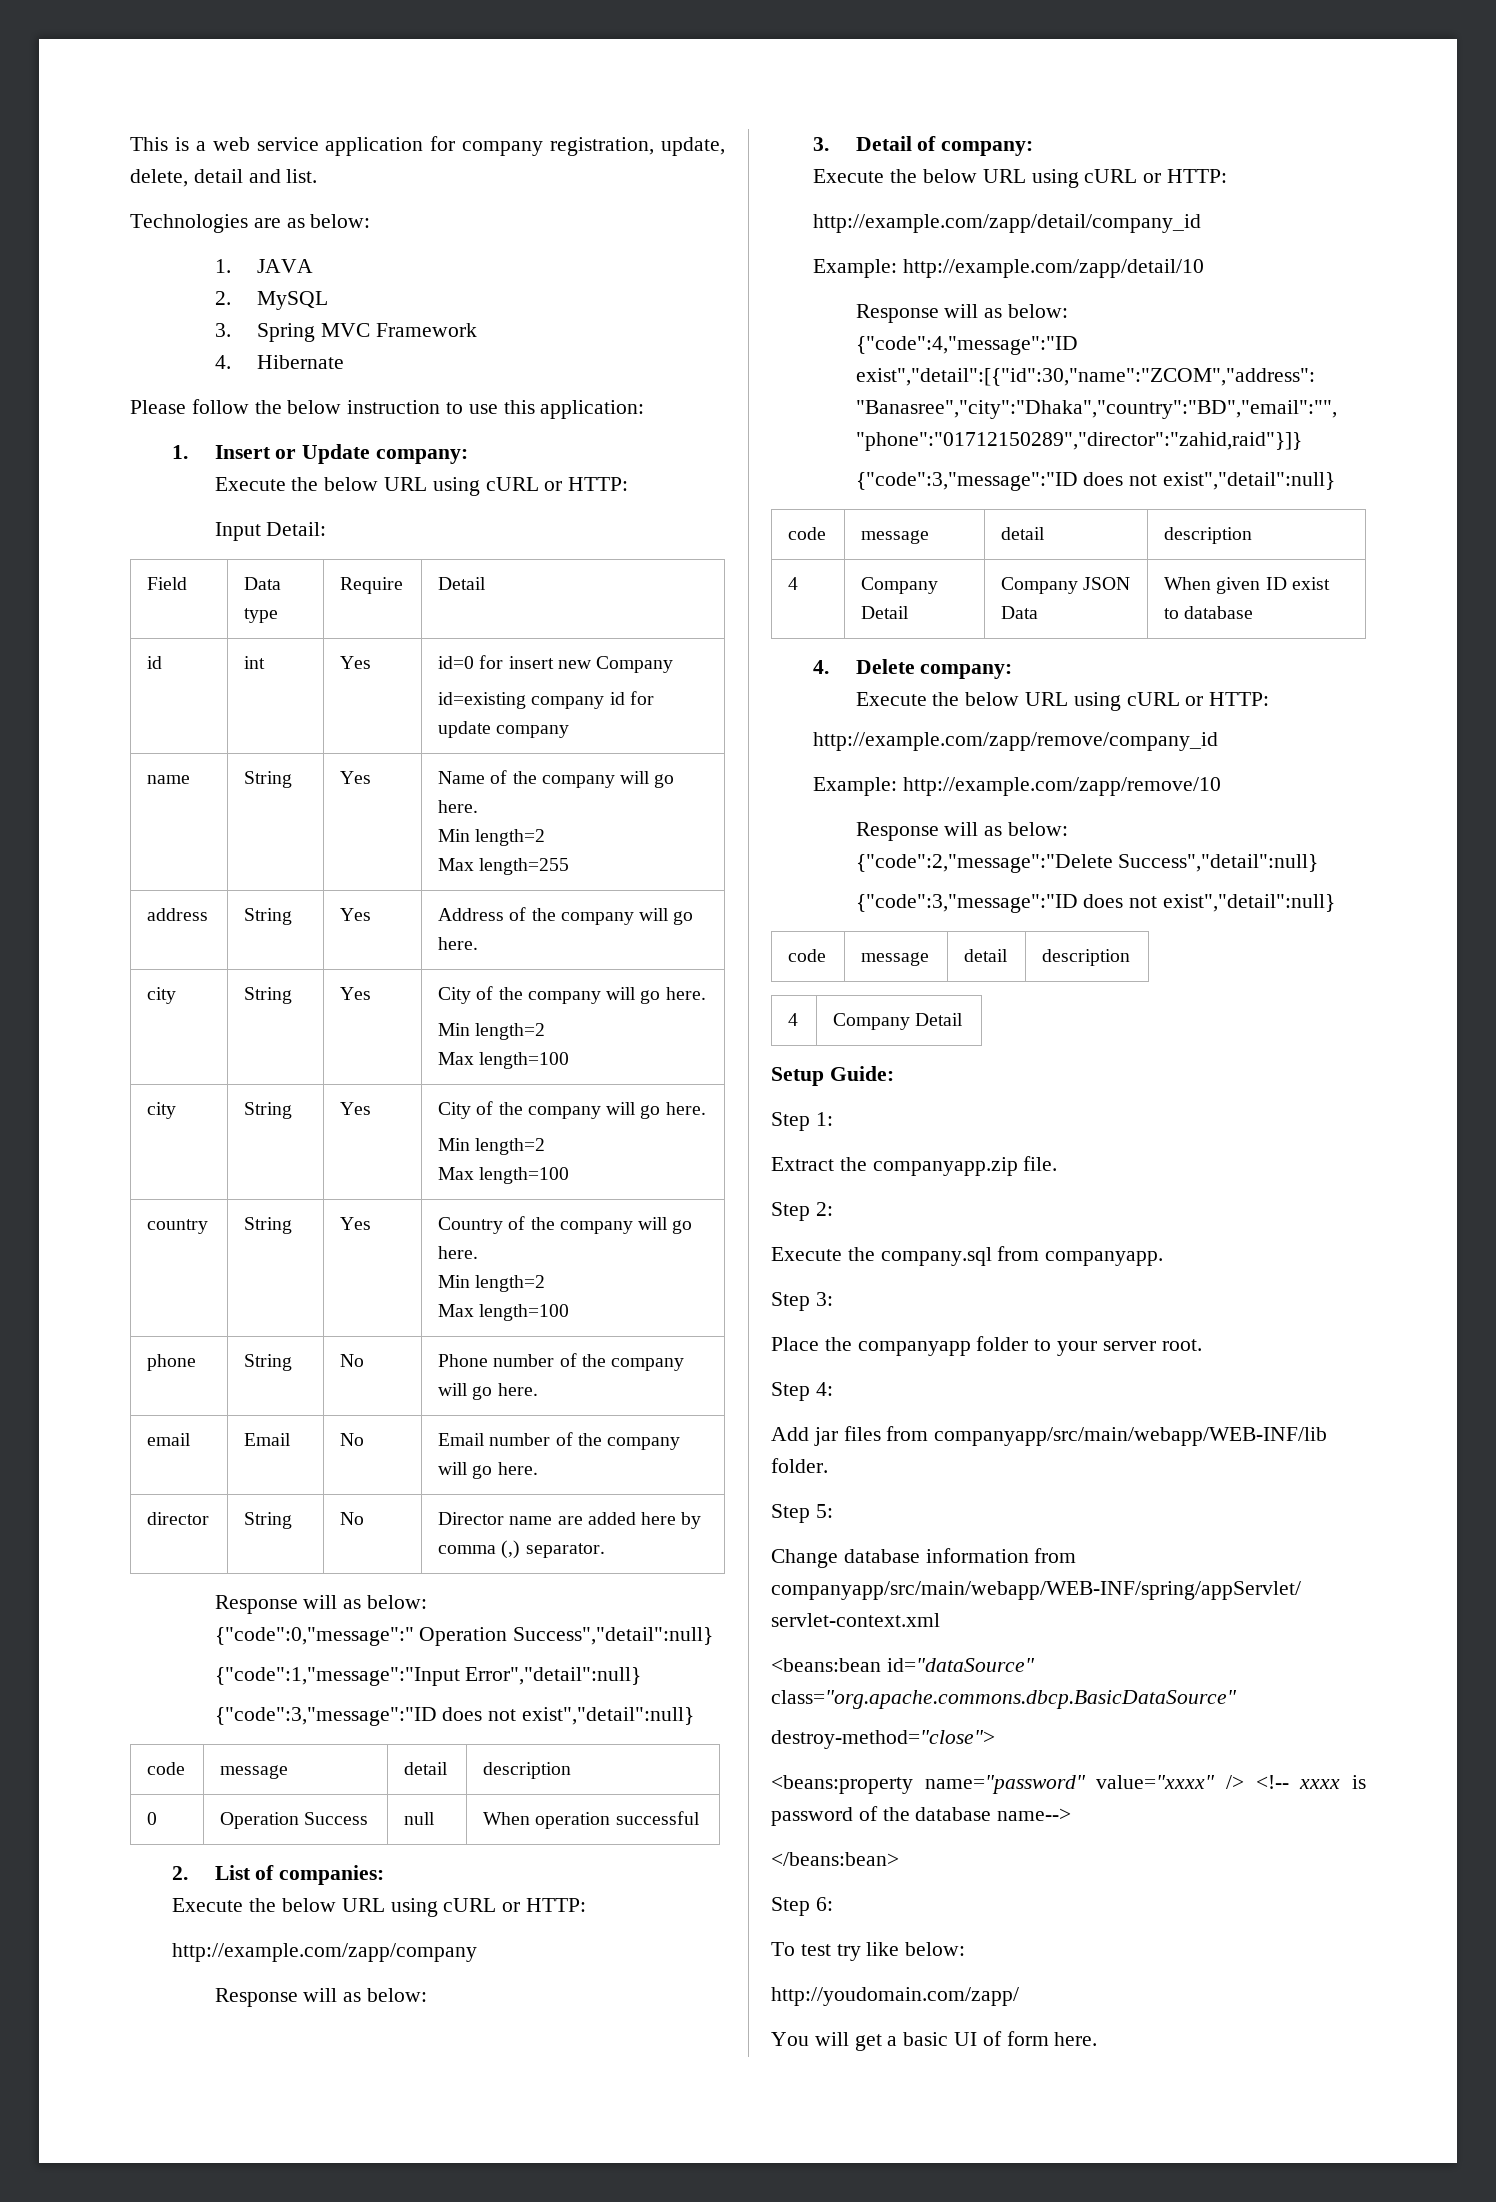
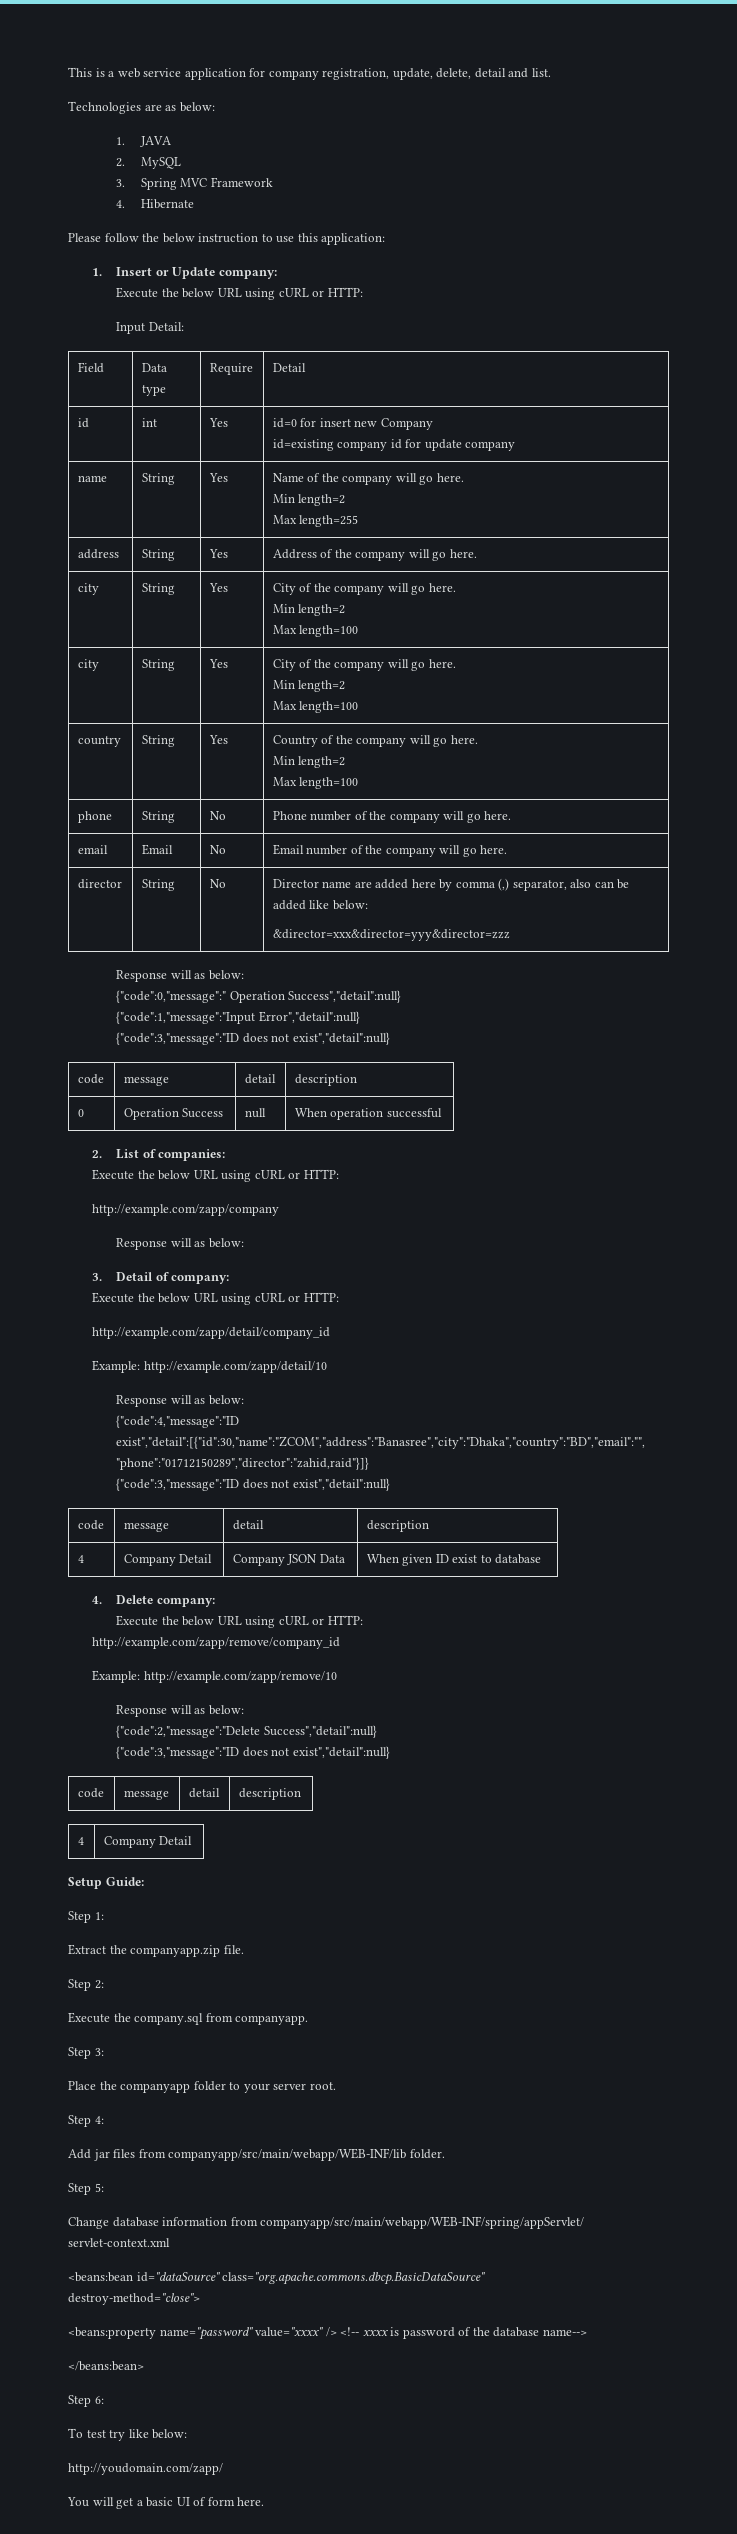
[525,1543,605,1558] separator. -> [512,879,630,891] [272,900,368,910] [272,929,510,941] separator, also can be added like below: // &director=xxx&director=yyy&director=zzz

